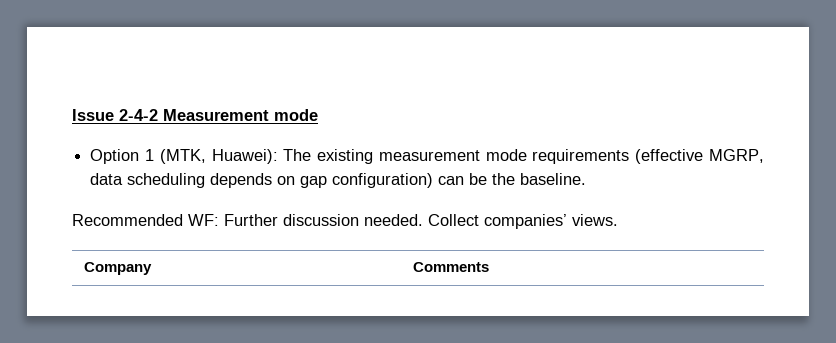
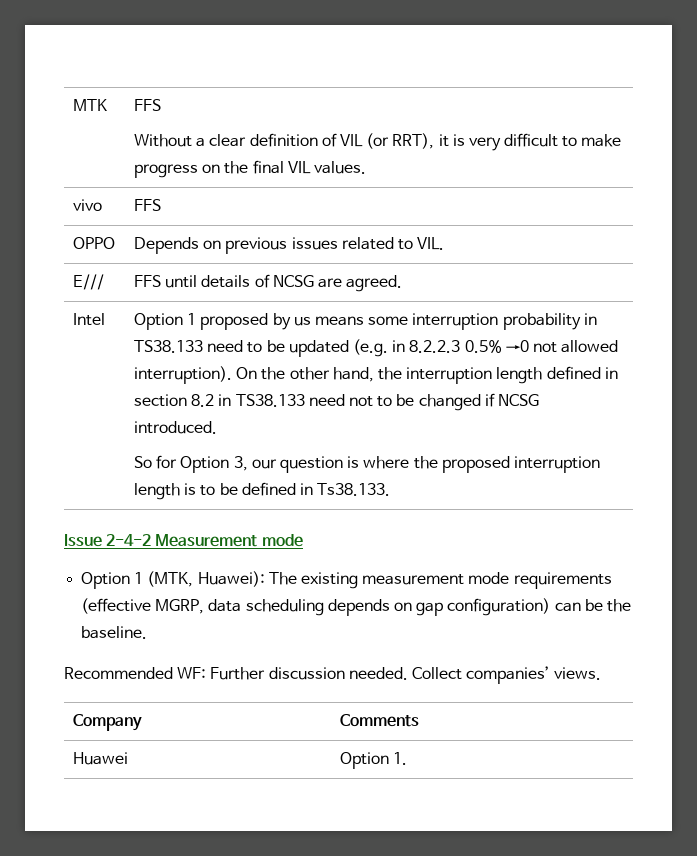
(72, 115) none -> [73,99,108,111] [134,99,162,111] [134,133,622,151] [134,160,366,178] [73,199,103,211] [134,199,162,211] [73,237,116,249] [134,237,445,254] [73,274,105,290] [134,274,403,292] [73,313,106,326] [134,313,597,330] [134,339,619,357] [134,366,618,384] [134,393,539,411] [134,421,218,434] [134,455,600,473] [134,482,391,500] MTK | FFS // Without a clear definition of VIL (or RRT), it is very difficult to make progress on the final VIL values. // vivo | FFS // OPPO | Depends on previous issues related to VIL. // E/// | FFS until details of NCSG are agreed. // Intel | Option 1 proposed by us means some interruption probability in TS38.133 need to be updated (e.g. in 8.2.2.3 0.5% →0 not allowed interruption). On the other hand, the interruption length defined in section 8.2 in TS38.133 need not to be changed if NCSG introduced. // So for Option 3, our question is where the proposed interruption length is to be defined in Ts38.133. //
(490, 267) none -> [73,752,129,765] [340,752,408,769] // Huawei | Option 1.

